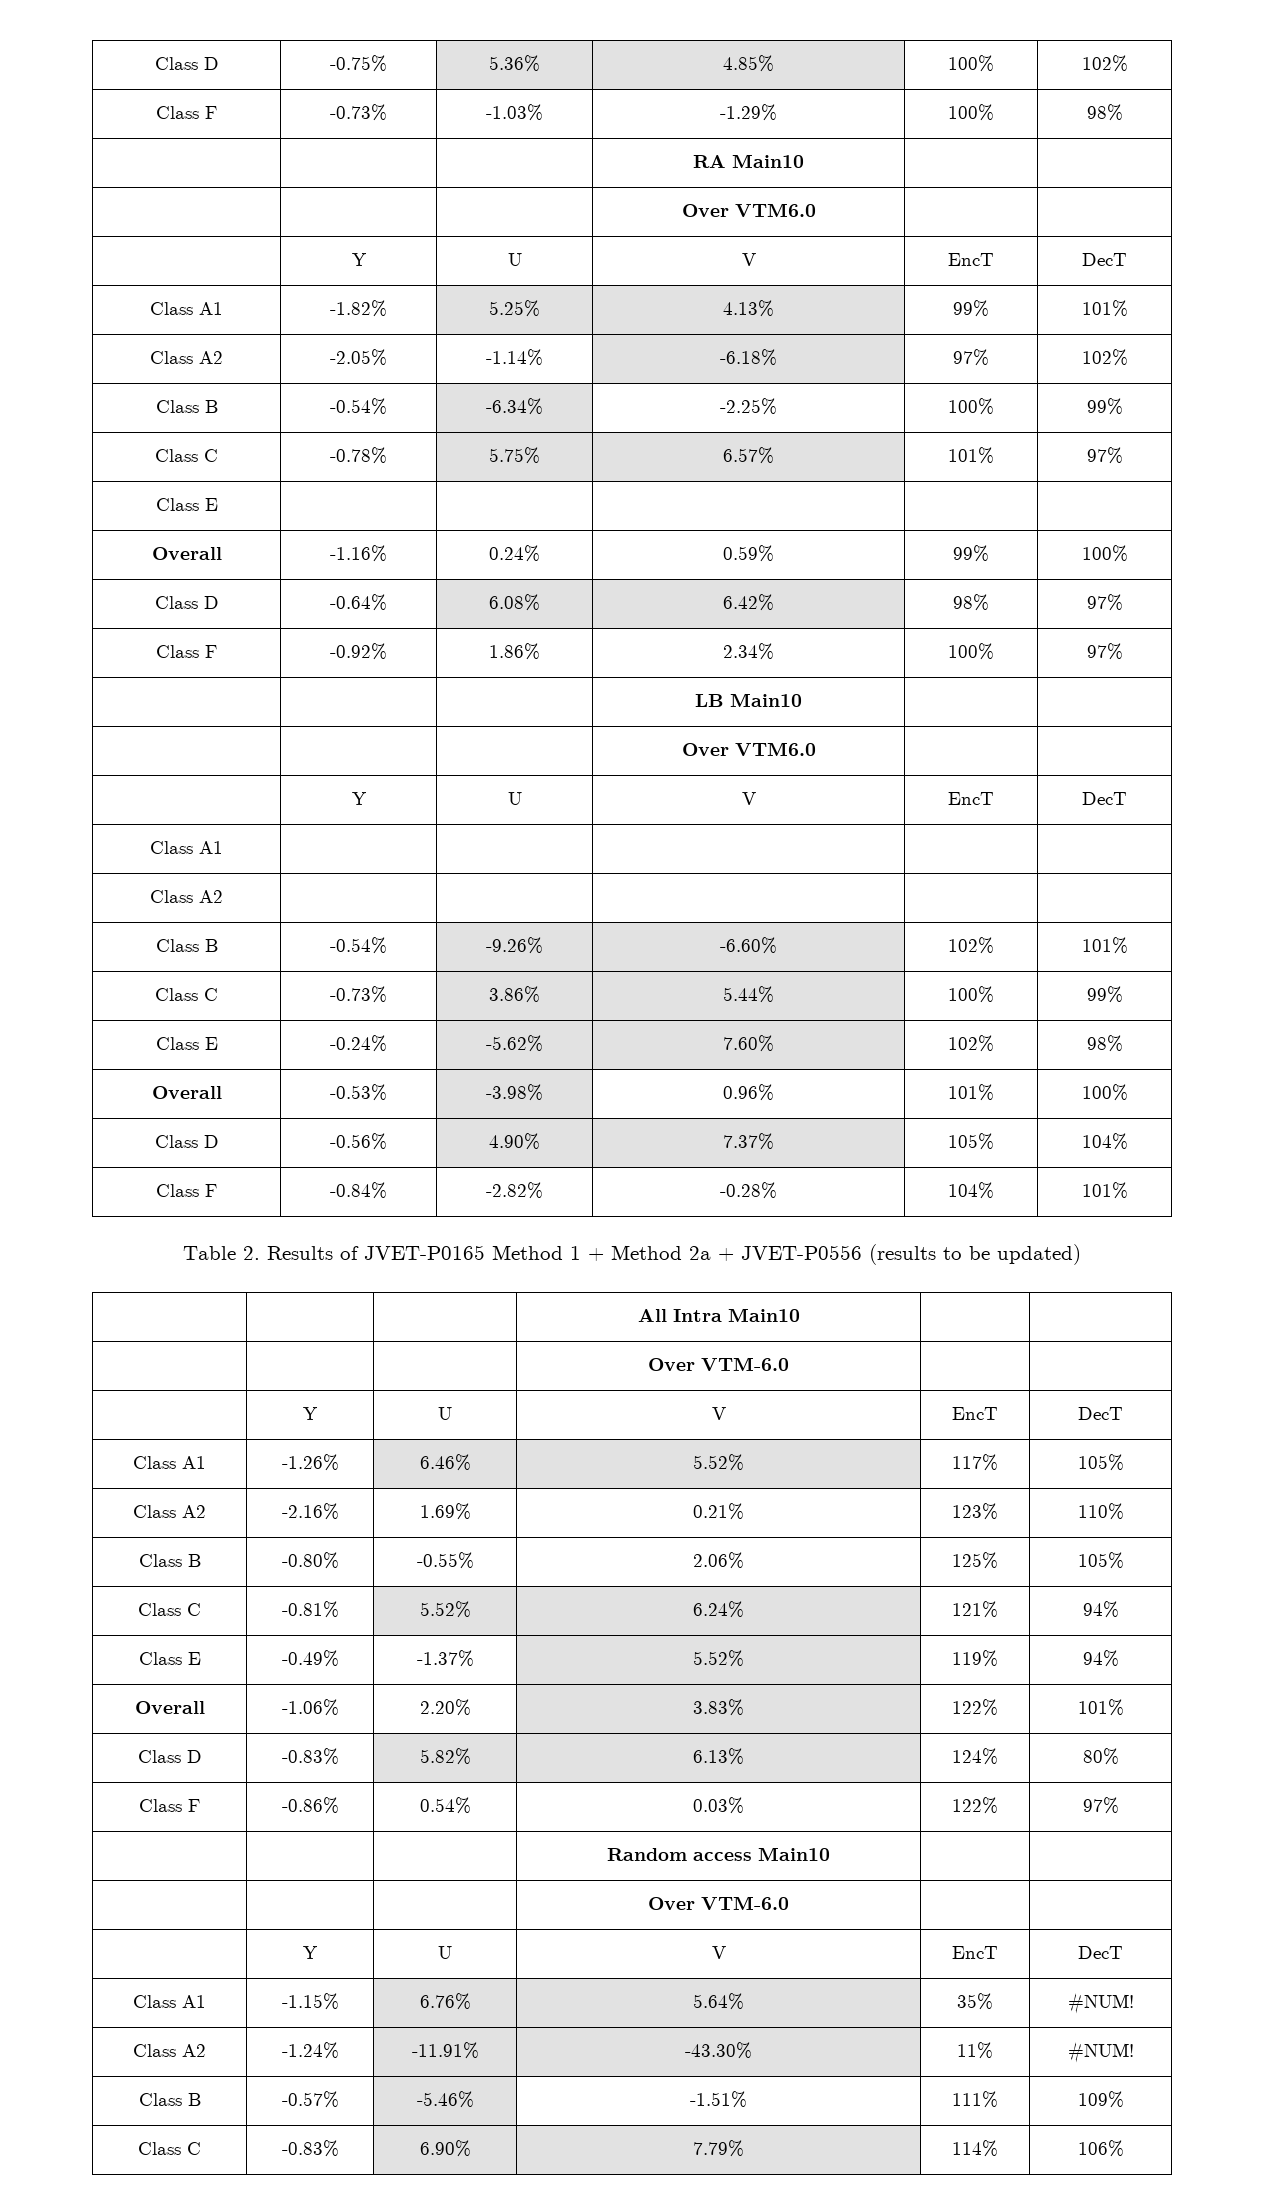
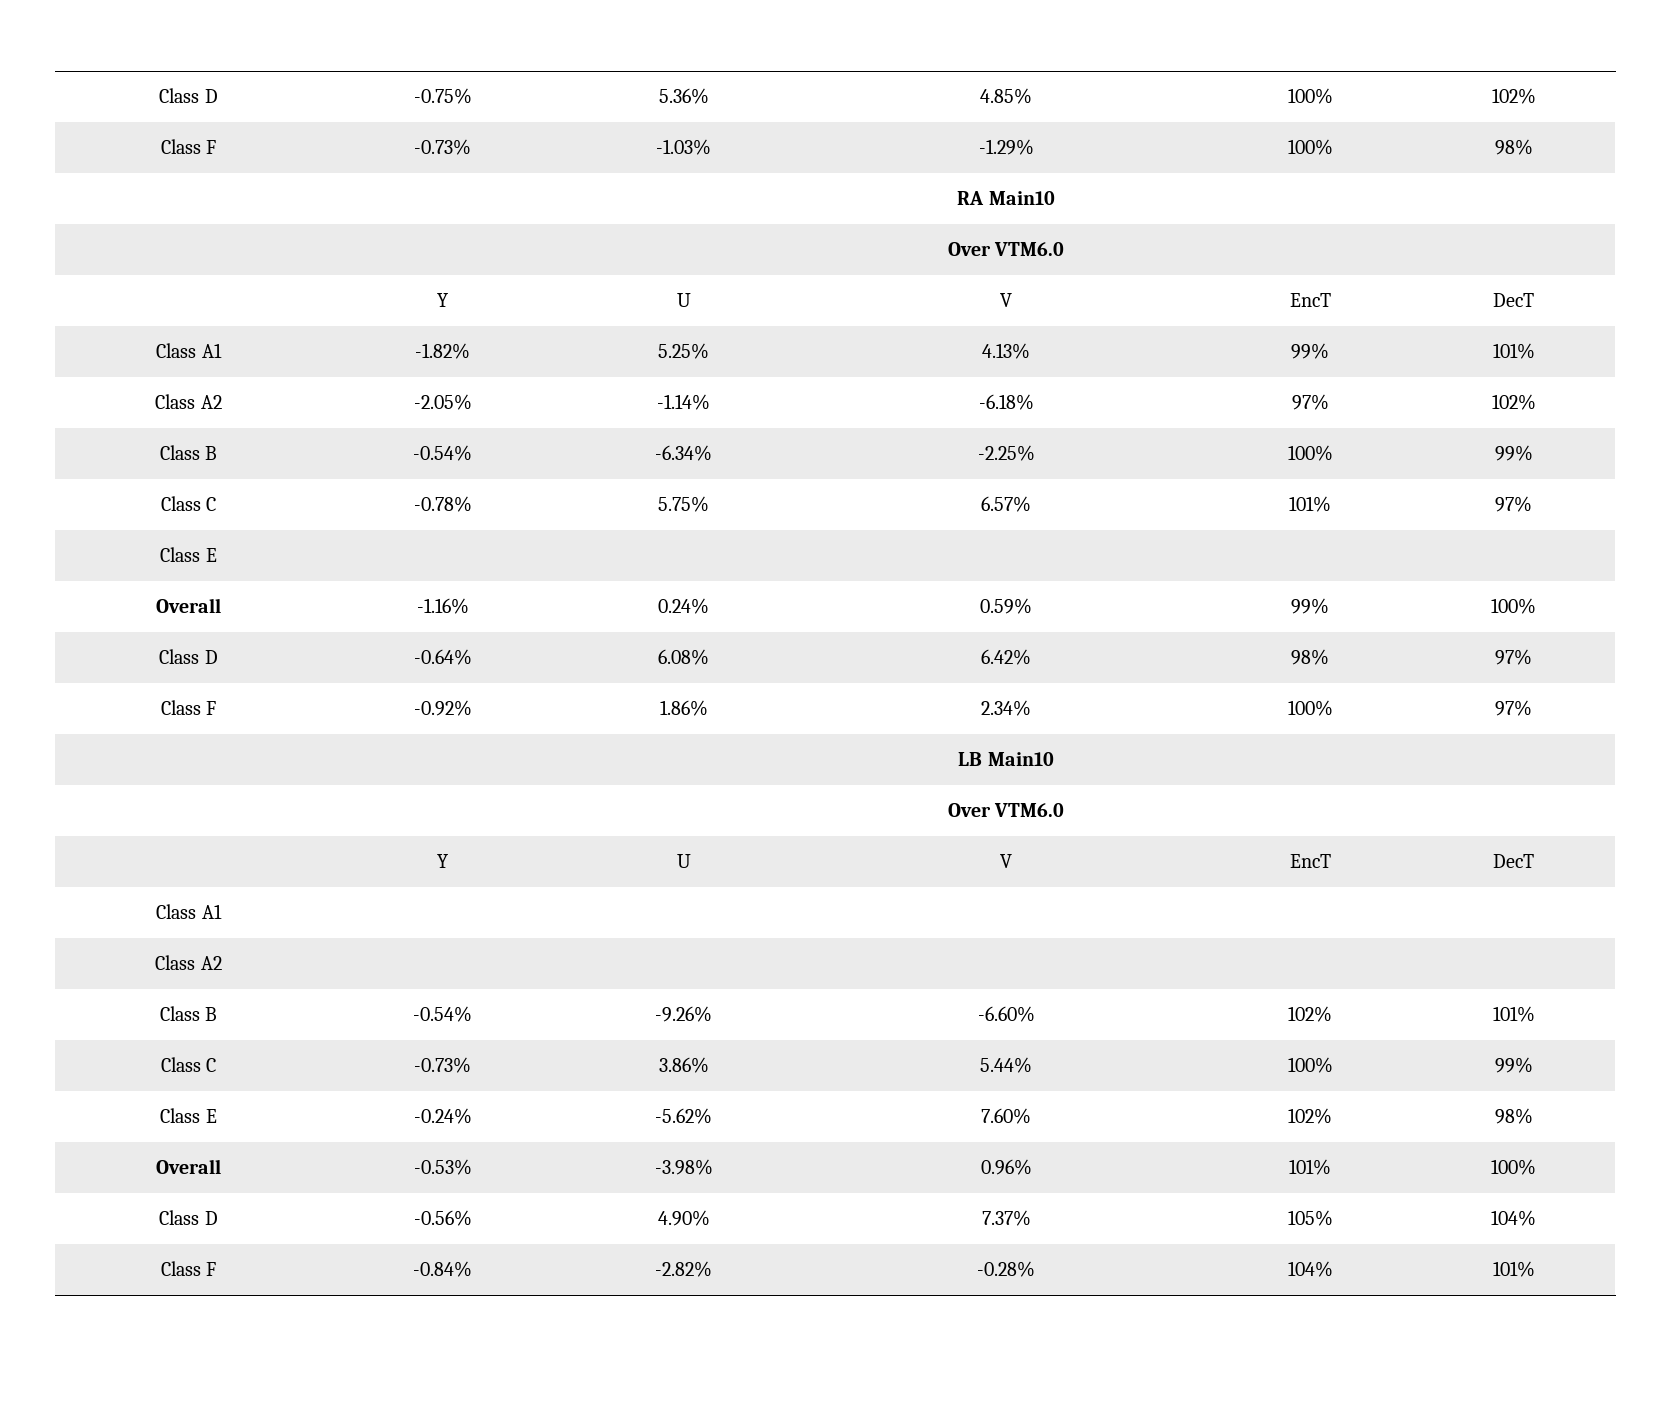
[183,1244,1081,1265] [637,1308,800,1322] [648,1357,789,1371] [303,1407,318,1420] [438,1407,452,1420] [711,1407,726,1420] [952,1407,998,1420] [1078,1407,1123,1420] [133,1456,206,1469] [281,1454,339,1471] [419,1454,471,1471] [693,1454,744,1471] [952,1454,998,1471] [1077,1454,1124,1471] [133,1505,206,1518] [281,1503,339,1520] [419,1503,471,1520] [693,1503,744,1520] [952,1503,998,1520] [1077,1503,1124,1520] [138,1554,201,1567] [281,1552,339,1569] [416,1552,474,1569] [693,1552,744,1569] [952,1552,998,1569] [1077,1552,1124,1569] [138,1603,201,1616] [281,1601,339,1618] [419,1601,471,1618] [693,1601,744,1618] [952,1601,998,1618] [1082,1601,1119,1618] [138,1652,201,1665] [281,1650,339,1667] [416,1650,474,1667] [693,1650,744,1667] [952,1650,998,1667] [1082,1650,1119,1667] [134,1701,205,1714] [281,1699,339,1716] [419,1699,471,1716] [693,1699,744,1716] [952,1699,998,1716] [1077,1699,1124,1716] [137,1750,202,1763] [281,1748,339,1765] [419,1748,471,1765] [693,1748,744,1765] [952,1748,998,1765] [1082,1748,1119,1765] [139,1799,200,1812] [281,1797,339,1814] [419,1797,471,1814] [693,1797,744,1814] [952,1797,998,1814] [1082,1797,1119,1814] [607,1847,830,1861] [648,1896,789,1910] [303,1946,318,1959] [438,1946,452,1959] [711,1946,726,1959] [952,1946,998,1959] [1078,1946,1123,1959] [133,1995,206,2008] [281,1993,339,2010] [419,1993,471,2010] [693,1993,744,2010] [957,1993,993,2010] [1067,1993,1134,2014] [133,2044,206,2057] [281,2042,339,2059] [411,2042,479,2059] [685,2042,752,2059] [957,2042,993,2059] [1067,2042,1134,2063] [138,2093,201,2106] [281,2091,339,2108] [416,2091,474,2108] [690,2091,747,2108] [952,2091,998,2108] [1077,2091,1124,2108] [138,2142,201,2155] [281,2140,339,2157] [419,2140,471,2157] [693,2140,744,2157] [952,2140,998,2157] [1077,2140,1124,2157] // Table 2. Results of JVET-P0165 Method 1 + Method 2a + JVET-P0556 (results to be updated) // | | | All Intra Main10 | | // | | | Over VTM-6.0 | | // | Y | U | V | EncT | DecT // Class A1 | -1.26% | 6.46% | 5.52% | 117% | 105% // Class A2 | -2.16% | 1.69% | 0.21% | 123% | 110% // Class B | -0.80% | -0.55% | 2.06% | 125% | 105% // Class C | -0.81% | 5.52% | 6.24% | 121% | 94% // Class E | -0.49% | -1.37% | 5.52% | 119% | 94% // Overall | -1.06% | 2.20% | 3.83% | 122% | 101% // Class D | -0.83% | 5.82% | 6.13% | 124% | 80% // Class F | -0.86% | 0.54% | 0.03% | 122% | 97% // | | | Random access Main10 | | // | | | Over VTM-6.0 | | // | Y | U | V | EncT | DecT // Class A1 | -1.15% | 6.76% | 5.64% | 35% | #NUM! // Class A2 | -1.24% | -11.91% | -43.30% | 11% | #NUM! // Class B | -0.57% | -5.46% | -1.51% | 111% | 109% // Class C | -0.83% | 6.90% | 7.79% | 114% | 106% -> (1535, 1269) none

